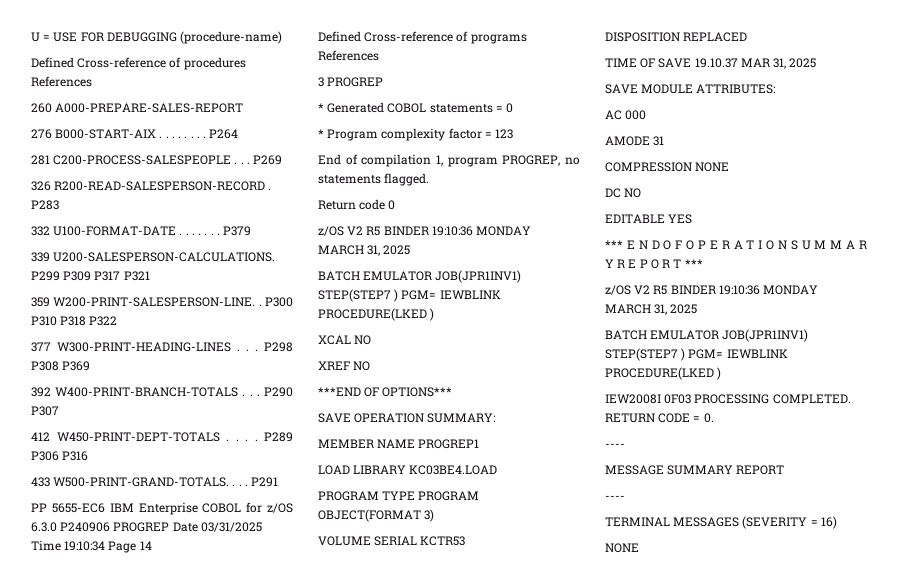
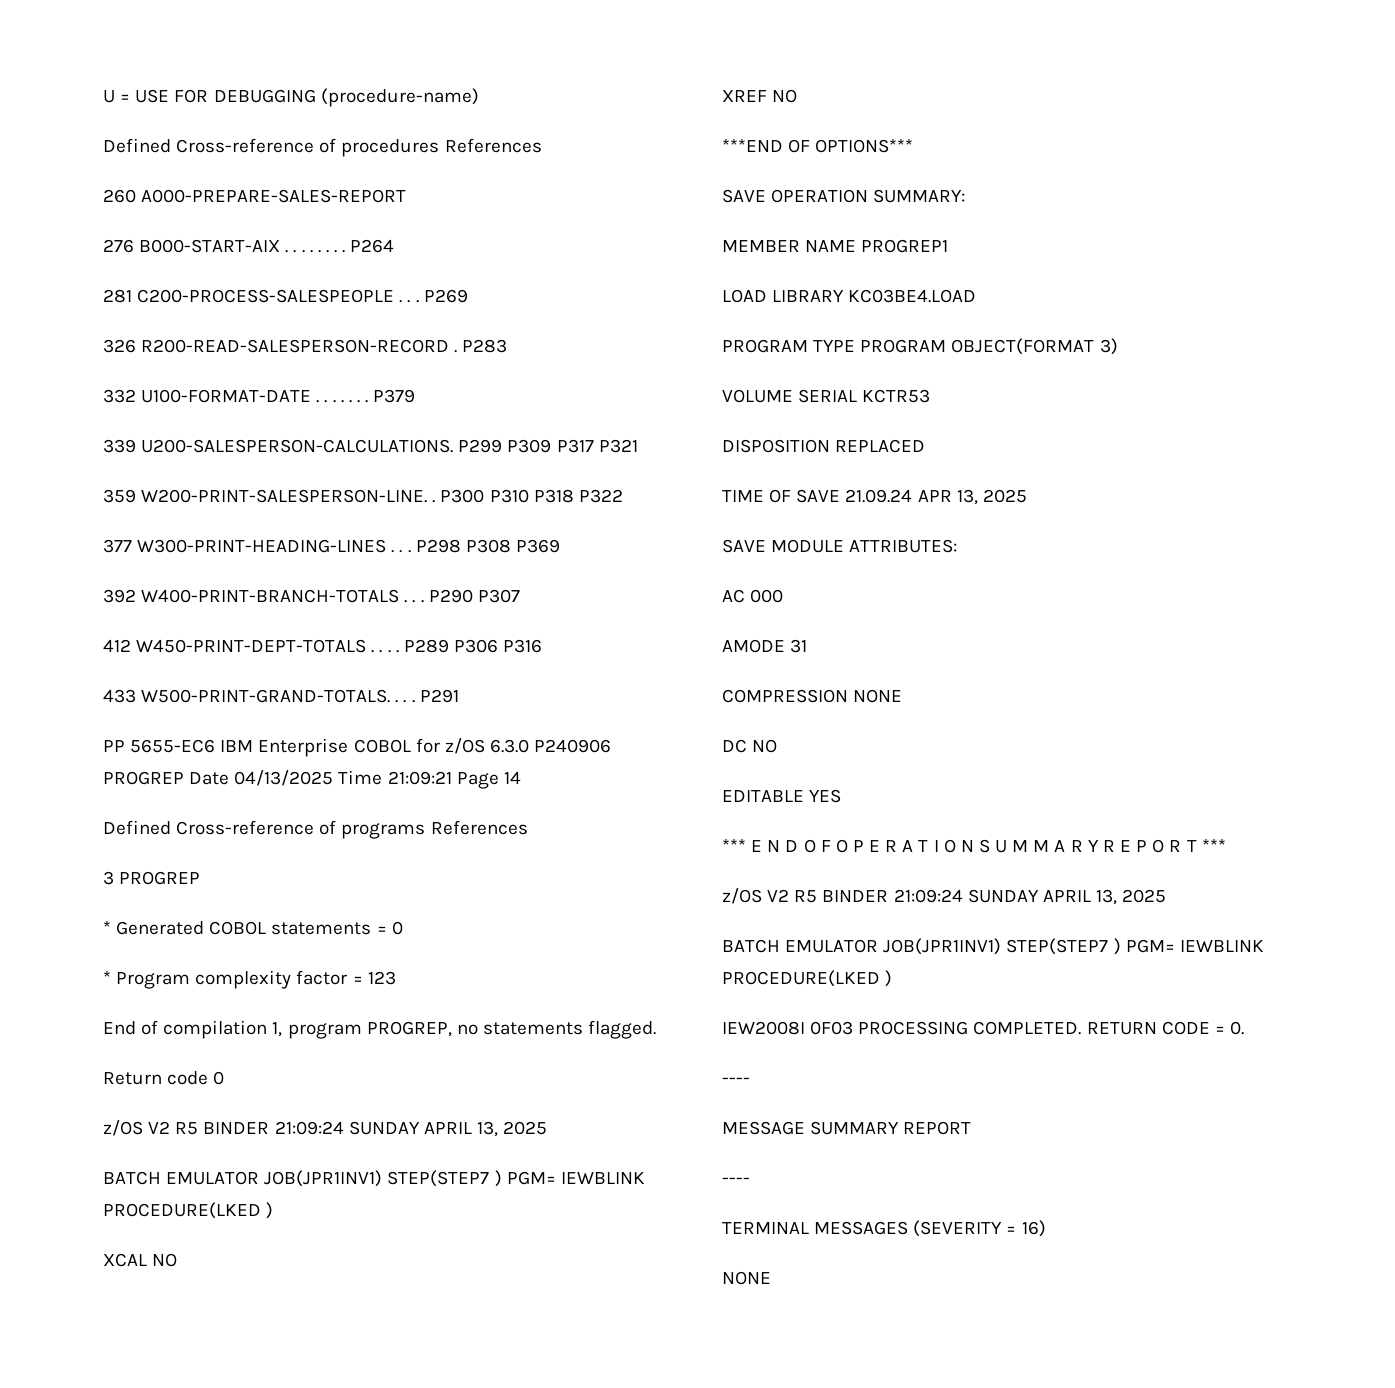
[200,522,262,532] [31,540,106,551] 03/31/2025 Time 19:10:34 -> [234,770,452,786] 04/13/2025 Time 21:09:21
[431,226,532,236] [318,245,381,256] 19:10:36 MONDAY MARCH 31, -> [274,1121,498,1137] 21:09:24 SUNDAY APRIL 13,
[694,58,787,69] 19.10.37 MAR 31, -> [845,489,978,505] 21.09.24 APR 13,
[718,285,819,295] [605,304,668,315] 19:10:36 MONDAY MARCH 31, -> [893,889,1117,905] 21:09:24 SUNDAY APRIL 13,

